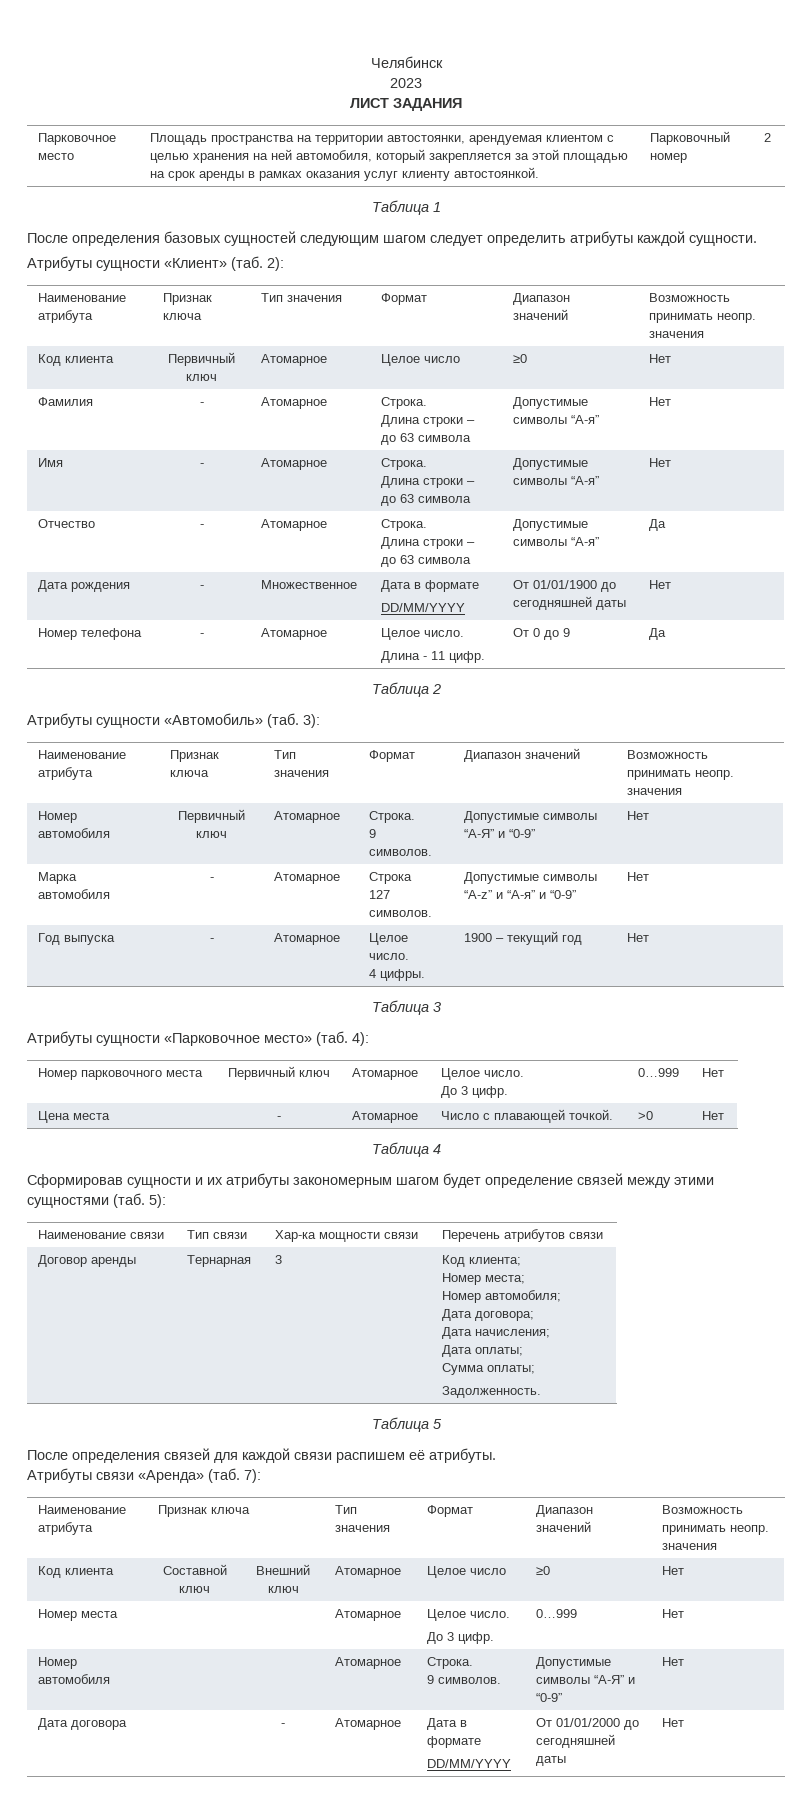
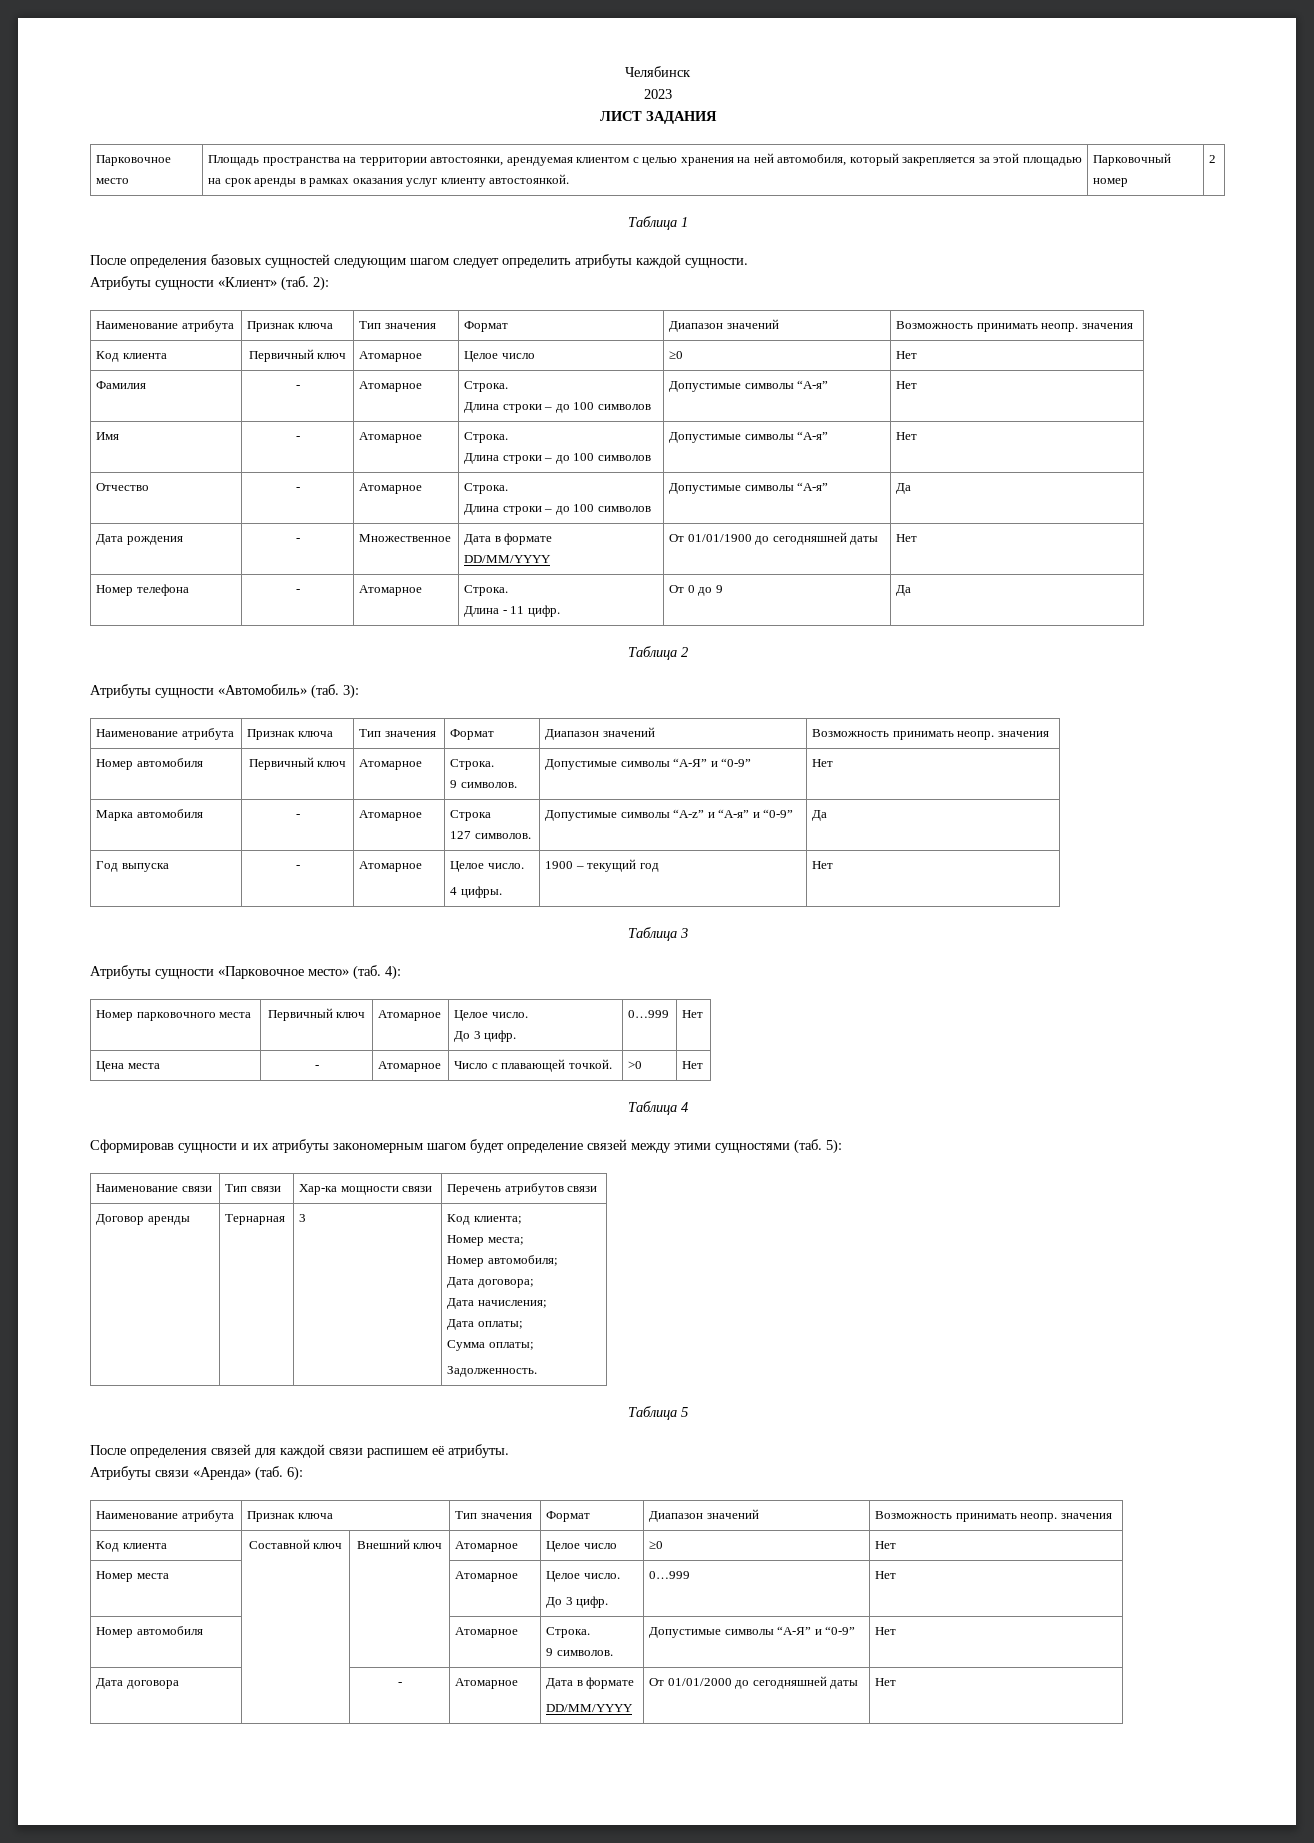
[400,433,472,442] 63 символа -> [573,402,651,410] 100 символов
[400,494,472,503] 63 символа -> [573,453,651,461] 100 символов
[400,555,472,564] 63 символа -> [573,504,651,512] 100 символов
[381,628,465,640] Целое число. -> [464,585,509,596] Строка.
[627,872,650,881] Нет -> [812,810,828,821] Да
[244,1469,261,1483] 7): -> [287,1466,303,1481] 6):

